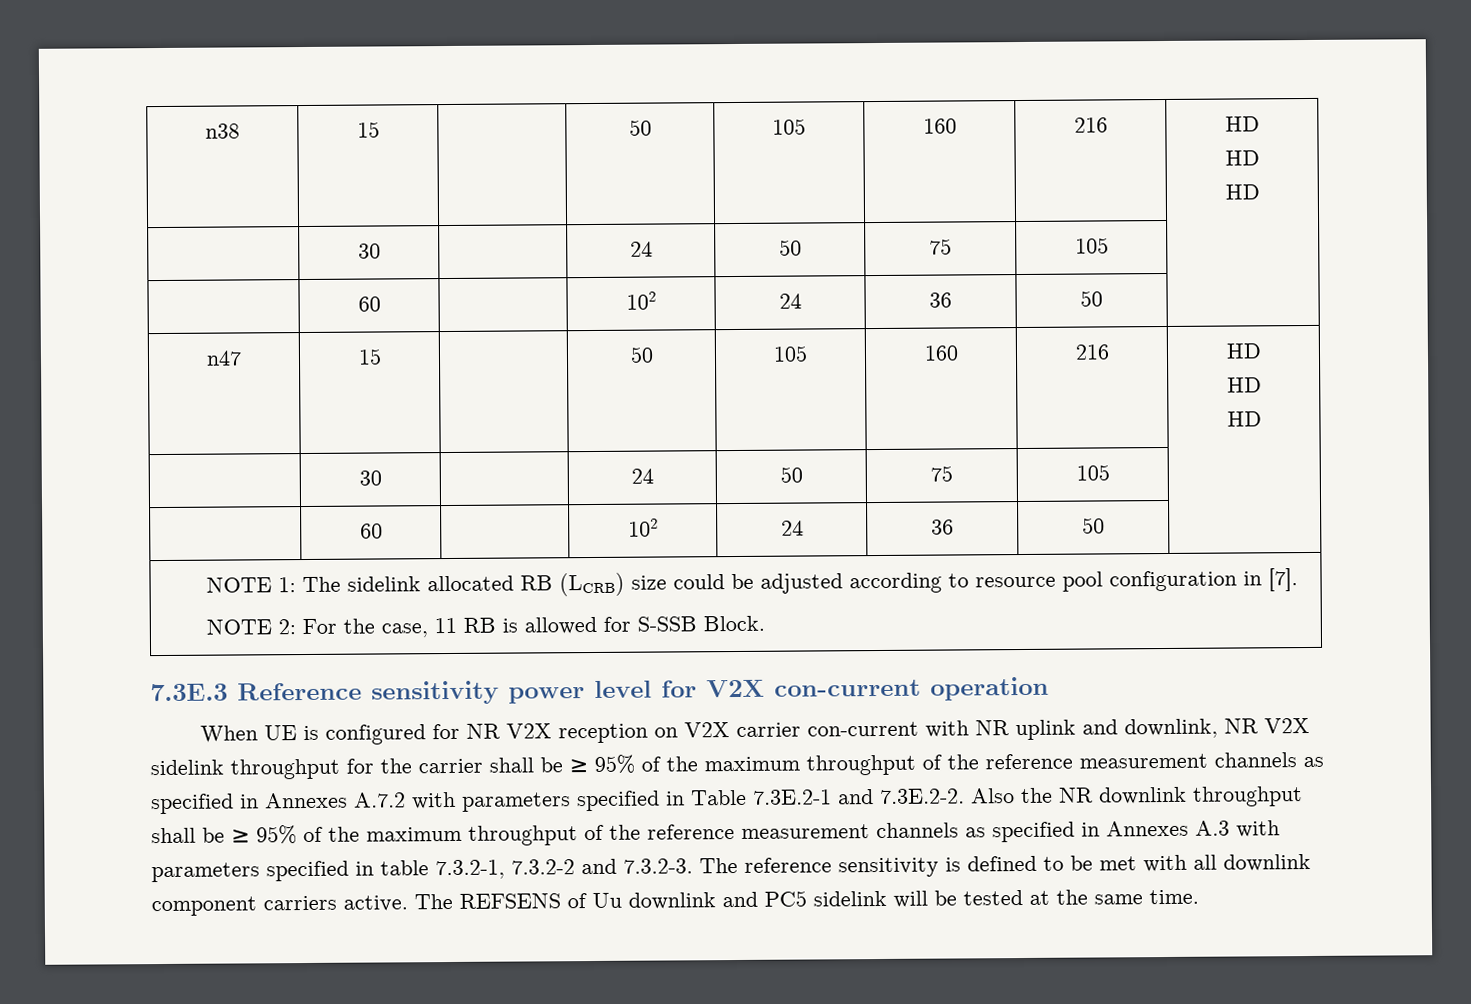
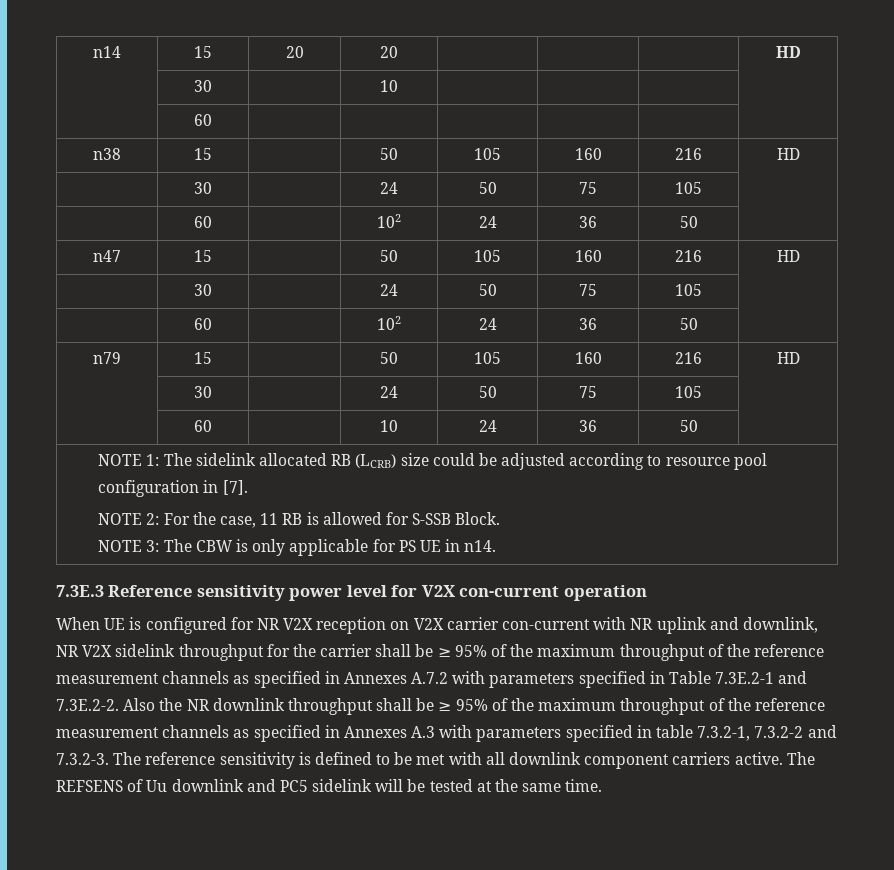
(205, 131) none -> [93,46,121,58] [194,46,212,58] [285,46,304,58] [380,46,398,58] [775,46,801,58] [194,80,212,92] [380,80,398,92] [194,114,212,126] n14 | 15 | 20 | 20 | | | | HD // | 30 | | 10 | | | | // | 60 | | | | | | //
[1224,150,1260,166] [1224,184,1260,200] // HD // HD -> (800, 154) none
[1226,377,1262,393] [1226,411,1262,427] [358,470,382,486] [630,468,654,484] [779,466,803,483] [930,465,953,482] [1075,464,1110,481] [359,523,383,539] [627,518,659,537] // HD // HD // | 30 | | 24 | 50 | 75 | 105 | // | 60 | | 102 -> [194,284,212,296] [380,284,398,296] [478,284,497,296] [579,284,597,296] [675,284,702,296] [194,318,212,330] [377,316,401,330] [478,318,497,330] [579,318,597,330] [679,318,698,330] [93,352,121,364] [194,352,212,364] [380,352,398,364] [474,352,501,364] [574,352,602,364] [675,352,702,364] [776,352,800,364] [194,386,212,398] [380,386,398,398] [478,386,497,398] [579,386,597,398] [675,386,702,398] [194,420,212,432] [380,420,398,432] // | 30 | | 24 | 50 | 75 | 105 | // | 60 | | 102 | 24 | 36 | 50 | // n79 | 15 | | 50 | 105 | 160 | 216 | HD // | 30 | | 24 | 50 | 75 | 105 | // | 60 | | 10
(765, 623) none -> [98,539,497,556] // NOTE 3: The CBW is only applicable for PS UE in n14.

